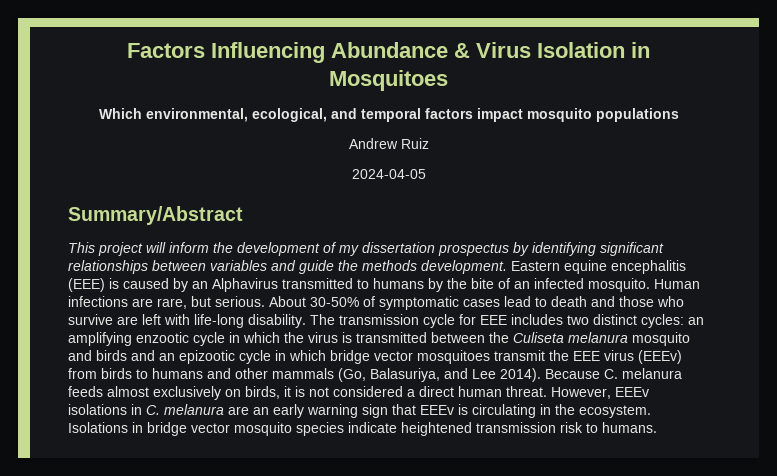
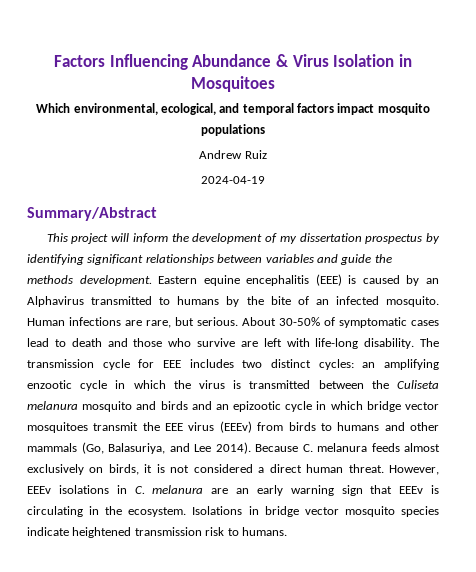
[351,169,426,179] 2024-04-05 -> [201,176,265,184] 2024-04-19

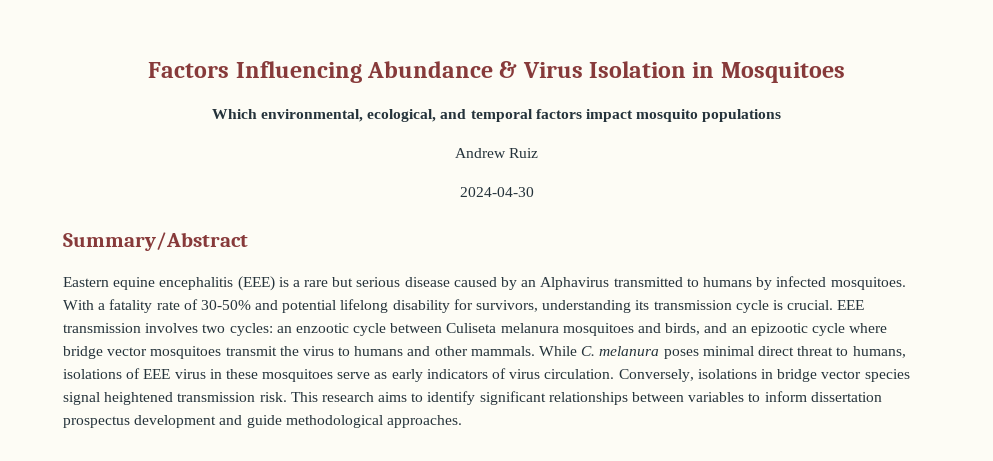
[201,176,265,184] 2024-04-19 -> [459,187,534,197] 2024-04-30
[46,233,440,244] [27,254,392,265] [27,275,152,286] This project will inform the development of my dissertation prospectus by identifying significant relationships between variables and guide the methods development. -> (248, 241) none
(357, 279) none -> [292,277,450,287] a rare but serious disease
[246,296,440,307] [27,317,439,328] [27,338,439,349] [27,359,311,370] the bite of an infected mosquito. Human infections are rare, but serious. About 30-50% of symptomatic cases lead to death and those who survive are left with life-long disability. The transmission cycle for EEE includes two distinct -> [776,276,906,290] [63,299,865,313] [63,323,226,333] infected mosquitoes. With a fatality rate of 30-50% and potential lifelong disability for survivors, understanding its transmission cycle is crucial. EEE transmission involves two
[384,359,440,370] amplifying -> (292, 329) none
[115,380,439,389] [27,401,188,412] in which the virus is transmitted between the Culiseta melanura mosquito and birds -> [390,323,701,336] between Culiseta melanura mosquitoes and birds,
[316,401,363,410] in which -> [849,323,888,333] where
[165,421,440,433] [27,442,440,454] [27,464,439,475] [27,485,439,496] [27,506,439,517] [27,527,287,538] EEE virus (EEEv) from birds to humans and other mammals (Go, Balasuriya, and Lee 2014). Because C. melanura feeds almost exclusively on birds, it is not considered a direct human threat. However, EEEv isolations in C. melanura are an early warning sign that EEEv is circulating in the ecosystem. Isolations in bridge vector mosquito species indicate heightened transmission risk to humans. -> [302,346,906,359] [63,368,910,382] [63,391,882,405] [63,415,462,428] virus to humans and other mammals. While C. melanura poses minimal direct threat to humans, isolations of EEE virus in these mosquitoes serve as early indicators of virus circulation. Conversely, isolations in bridge vector species signal heightened transmission risk. This research aims to identify significant relationships between variables to inform dissertation prospectus development and guide methodological approaches.

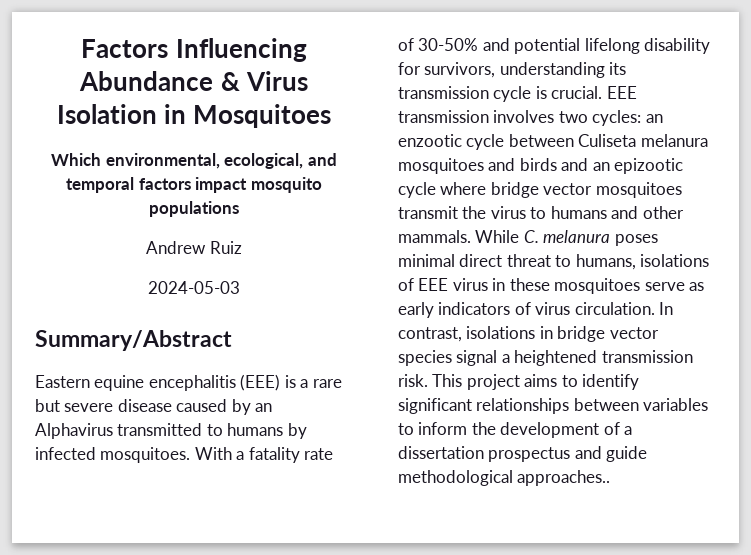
[459,187,534,197] 2024-04-30 -> [148,281,240,294] 2024-05-03
[356,277,401,287] serious -> [64,403,114,412] severe
[665,323,701,335] birds, -> [519,158,557,171] birds
[618,369,694,382] Conversely, -> [659,302,674,315] [398,327,462,342] In contrast,
(100, 398) none -> [501,354,510,363] a
[321,392,374,402] research -> [466,374,520,390] project
(807, 396) none -> [471,422,633,438] the development of a
[134,415,217,428] development -> (571, 454) none
[386,415,462,428] approaches. -> [517,470,611,486] approaches..

